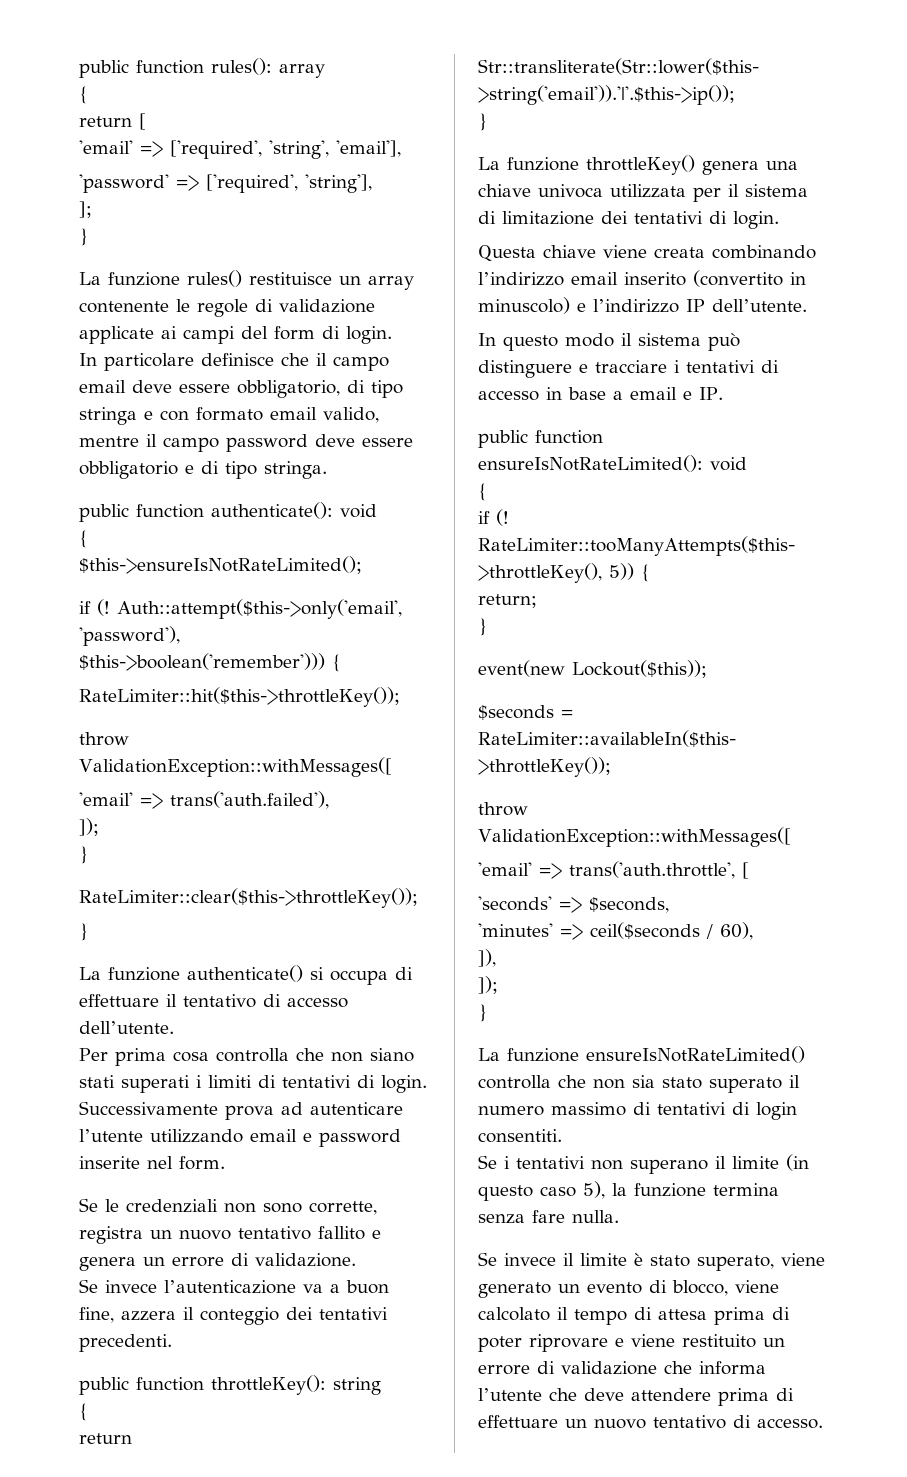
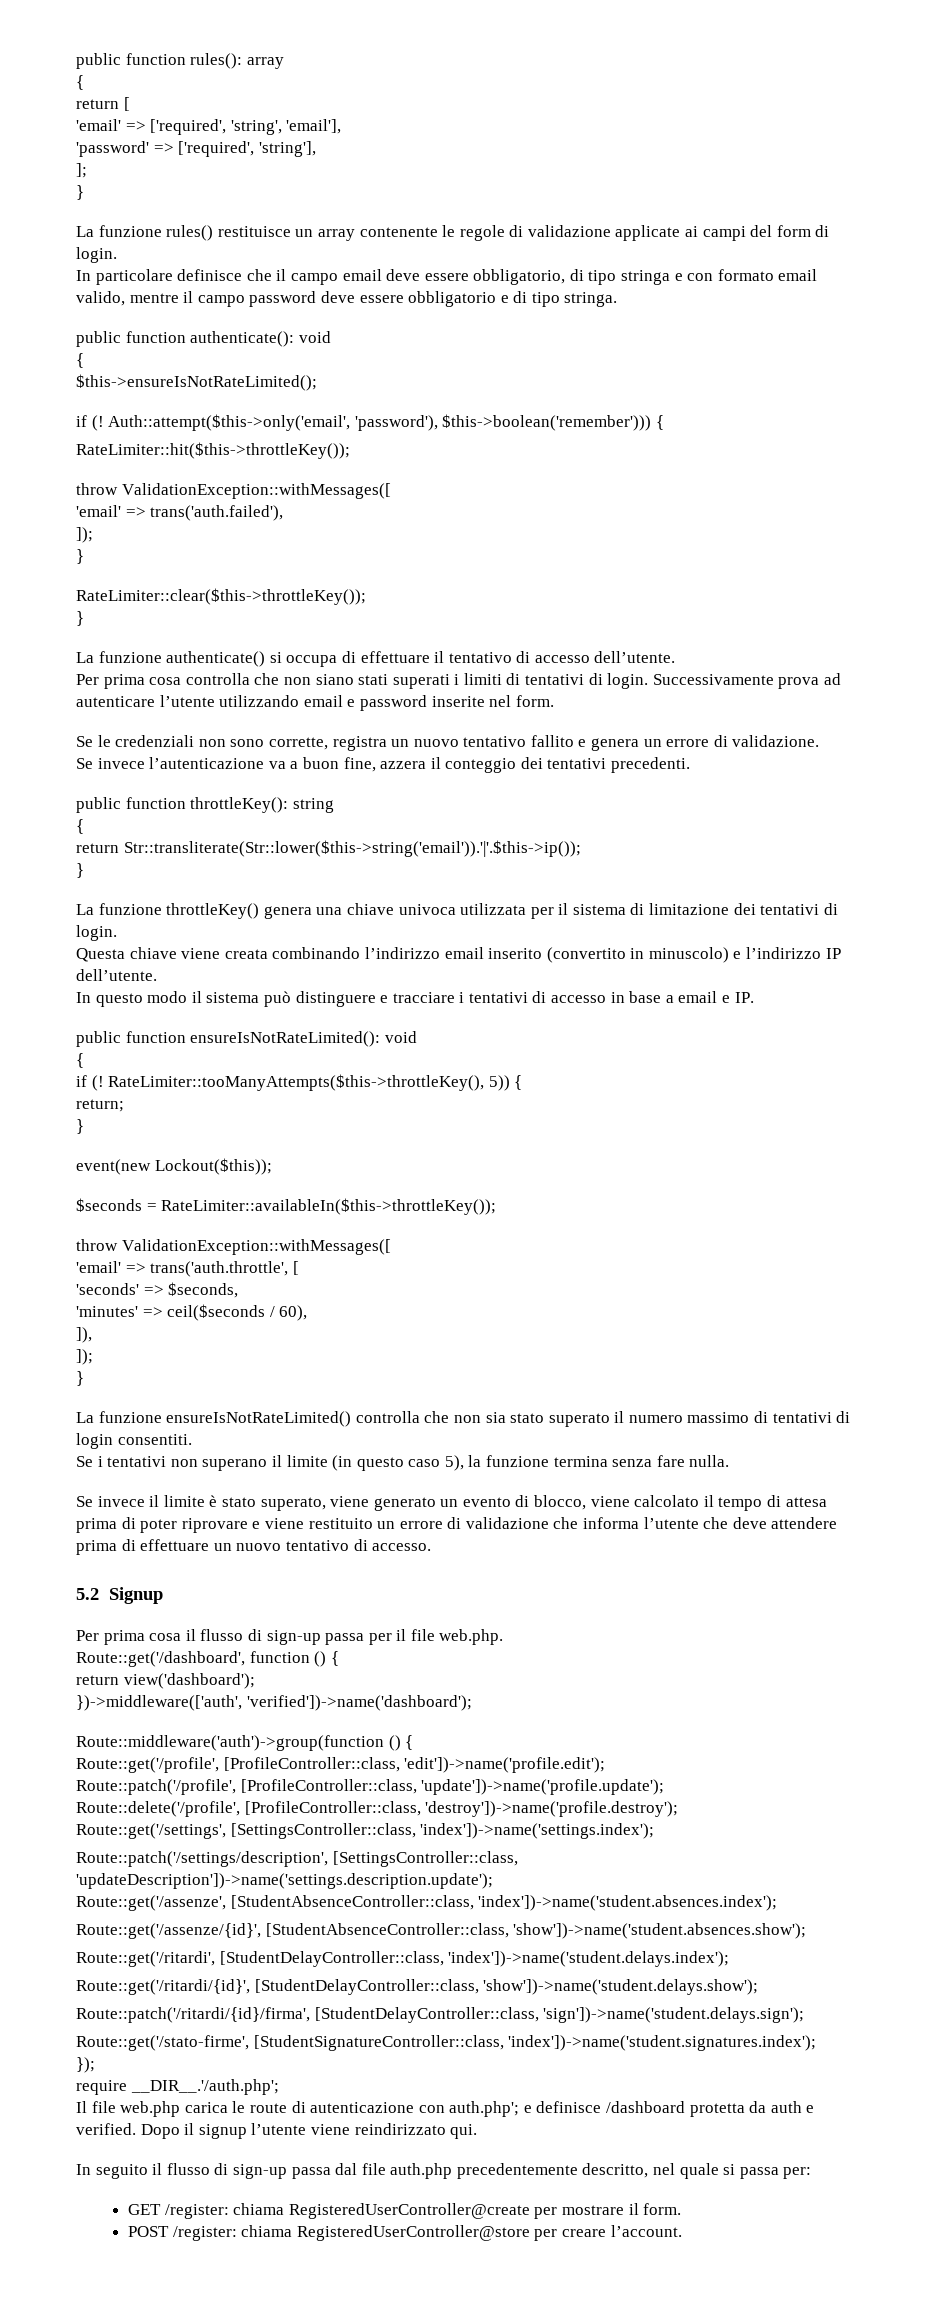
(823, 1423) none -> [76,1587,164,1604] [76,1629,504,1645] [76,1651,339,1667] [76,1673,255,1689] [76,1695,472,1711] [76,1735,414,1751] [76,1757,606,1773] [76,1779,665,1795] [76,1801,679,1817] [76,1823,655,1839] [76,1851,518,1867] [76,1873,493,1889] [76,1895,778,1911] [76,1923,807,1939] [76,1951,730,1967] [76,1979,759,1995] [76,2007,805,2023] [76,2035,817,2051] [76,2057,95,2073] [76,2079,279,2095] [76,2101,815,2117] [76,2123,478,2139] [76,2163,812,2179] [128,2203,682,2219] [128,2225,682,2241] // 5.2 Signup // Per prima cosa il flusso di sign-up passa per il file web.php. // Route::get('/dashboard', function () { // return view('dashboard'); // })->middleware(['auth', 'verified'])->name('dashboard'); // Route::middleware('auth')->group(function () { // Route::get('/profile', [ProfileController::class, 'edit'])->name('profile.edit'); // Route::patch('/profile', [ProfileController::class, 'update'])->name('profile.update'); // Route::delete('/profile', [ProfileController::class, 'destroy'])->name('profile.destroy'); // Route::get('/settings', [SettingsController::class, 'index'])->name('settings.index'); // Route::patch('/settings/description', [SettingsController::class, 'updateDescription'])->name('settings.description.update'); // Route::get('/assenze', [StudentAbsenceController::class, 'index'])->name('student.absences.index'); // Route::get('/assenze/{id}', [StudentAbsenceController::class, 'show'])->name('student.absences.show'); // Route::get('/ritardi', [StudentDelayController::class, 'index'])->name('student.delays.index'); // Route::get('/ritardi/{id}', [StudentDelayController::class, 'show'])->name('student.delays.show'); // Route::patch('/ritardi/{id}/firma', [StudentDelayController::class, 'sign'])->name('student.delays.sign'); // Route::get('/stato-firme', [StudentSignatureController::class, 'index'])->name('student.signatures.index'); // }); // require __DIR__.'/auth.php'; // Il file web.php carica le route di autenticazione con auth.php'; e definisce /dashboard protetta da auth e verified. Dopo il signup l’utente viene reindirizzato qui. // In seguito il flusso di sign-up passa dal file auth.php precedentemente descritto, nel quale si passa per: // GET /register: chiama RegisteredUserController@create per mostrare il form. // POST /register: chiama RegisteredUserController@store per creare l’account.

